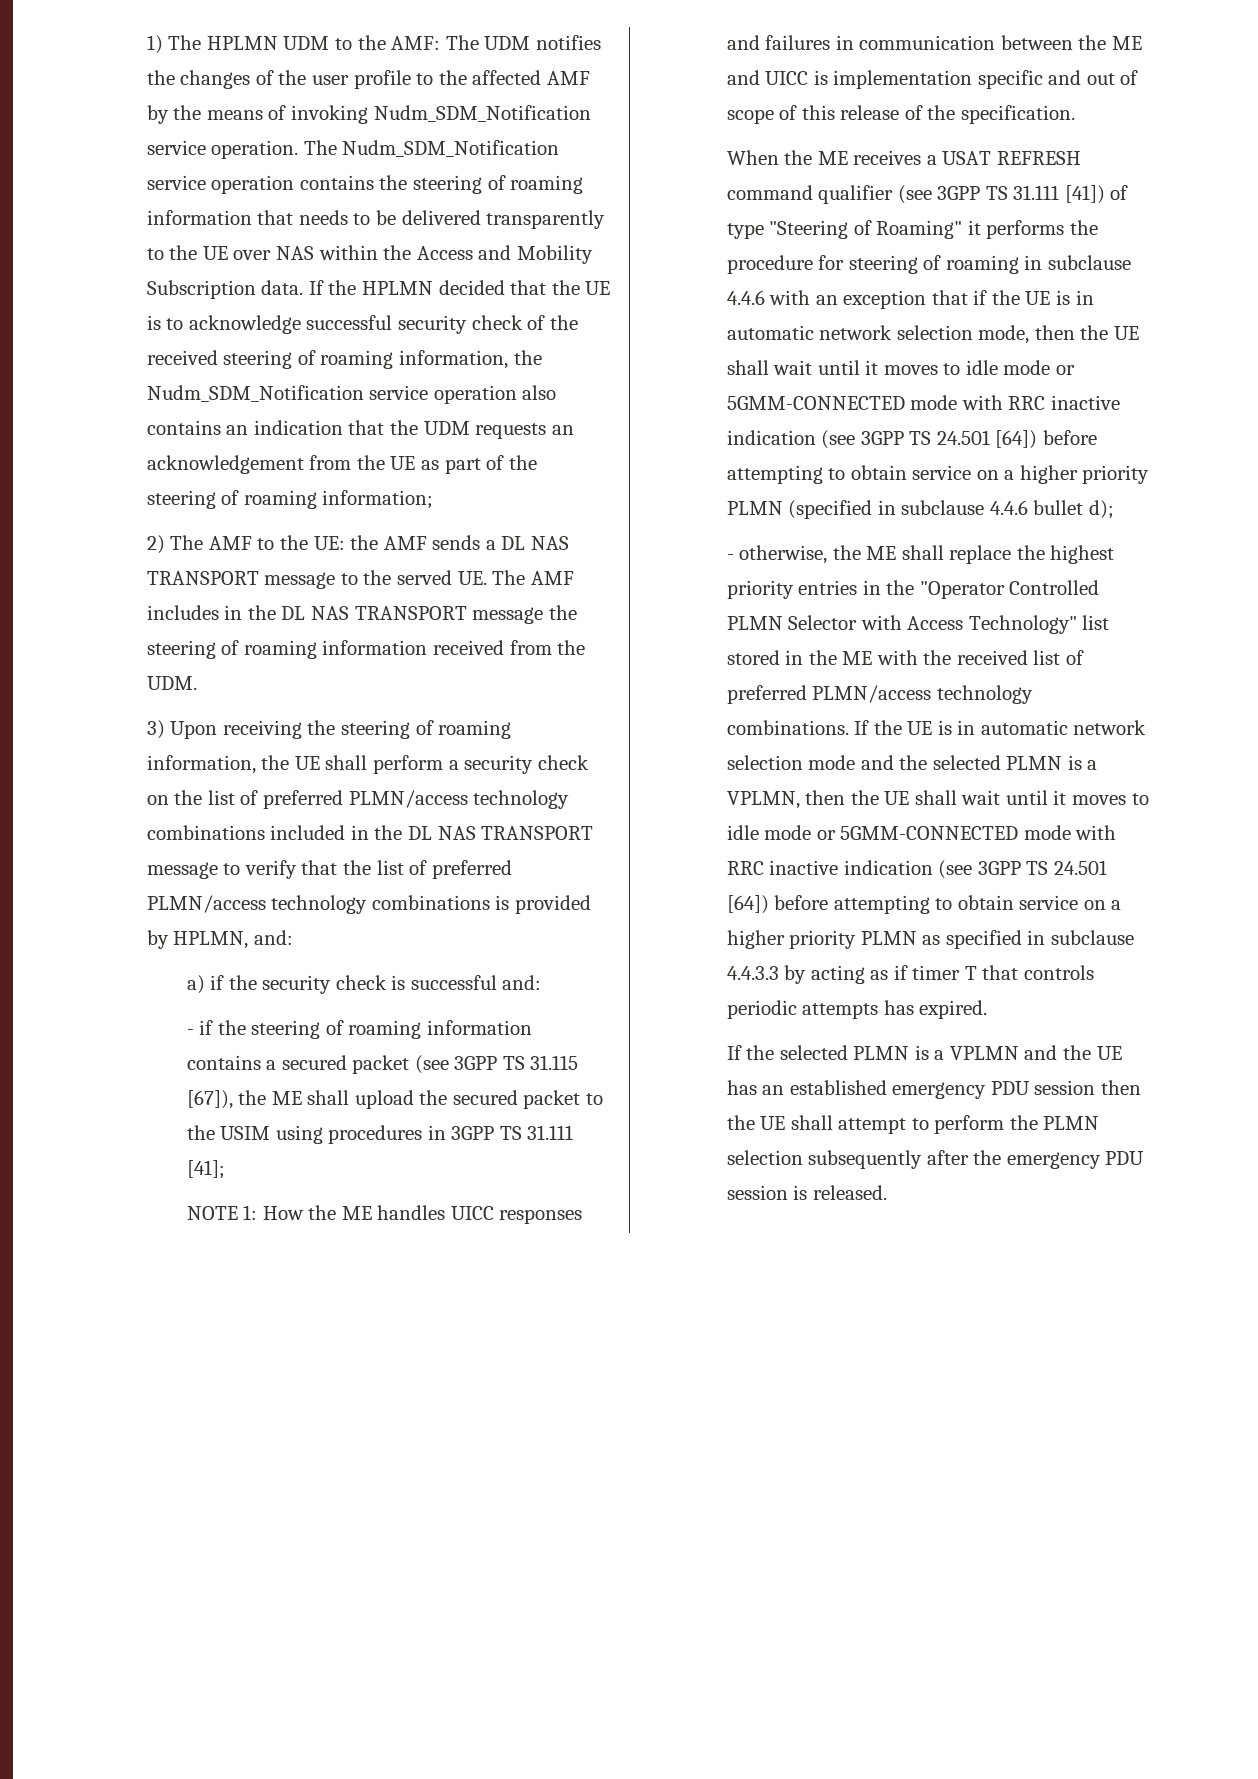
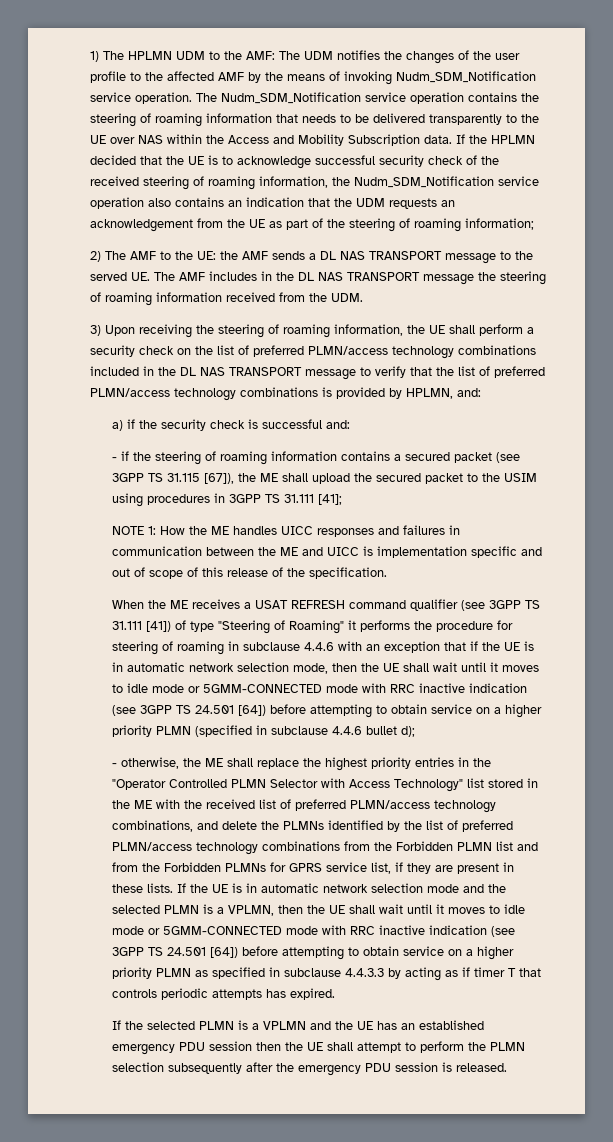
[726,720,849,735] combinations. -> [112,820,514,832] [112,841,539,855] [112,862,515,874] [112,883,174,893] combinations, and delete the PLMNs identified by the list of preferred PLMN/access technology combinations from the Forbidden PLMN list and from the Forbidden PLMNs for GPRS service list, if they are present in these lists.

